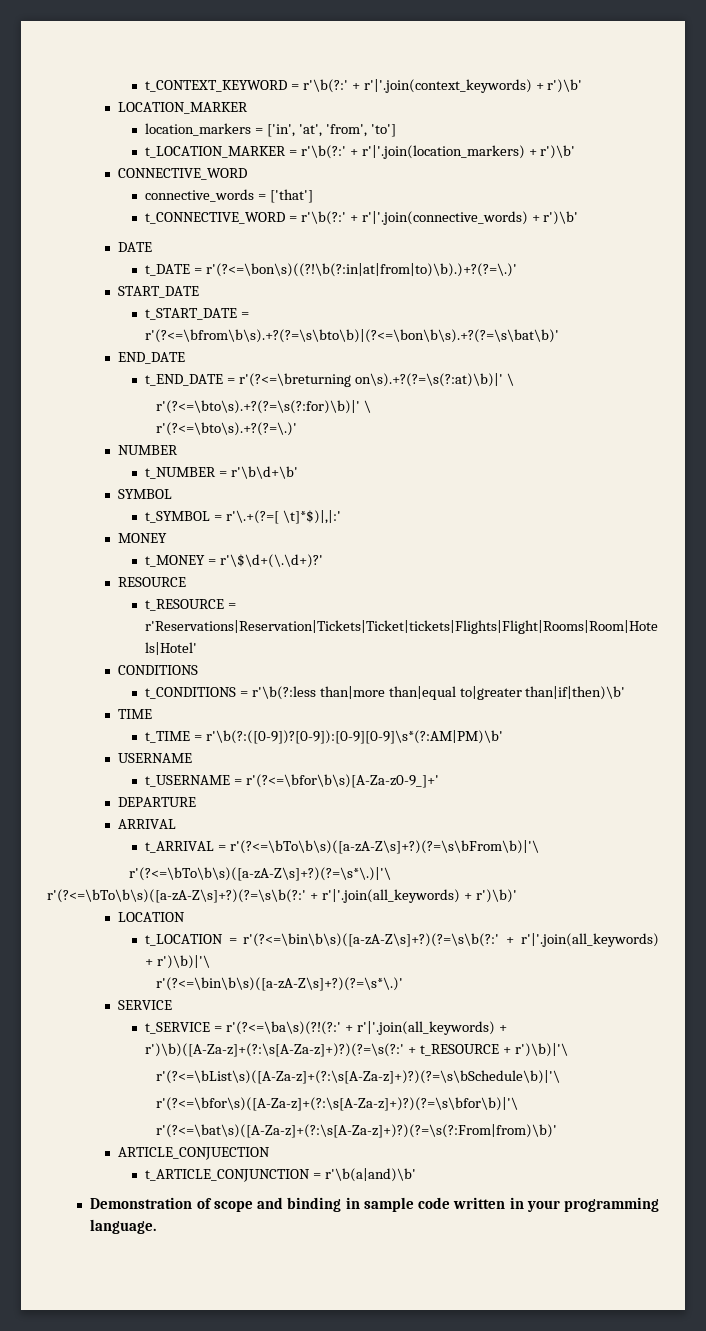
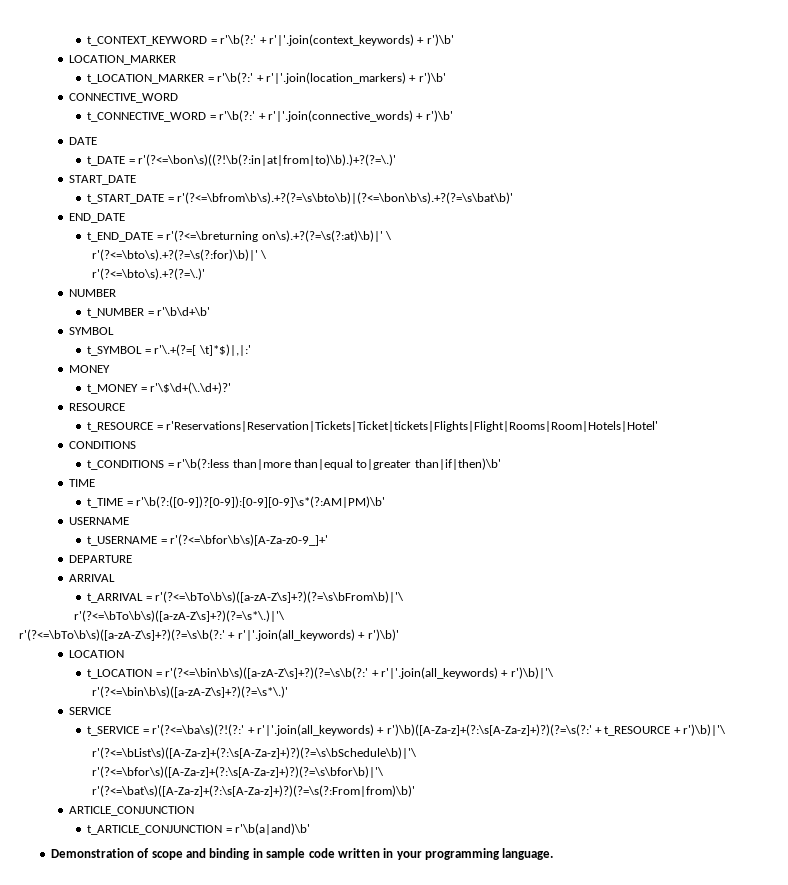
[144,123,396,137] // location_markers = ['in', 'at', 'from', 'to'] -> (177, 60) none
[144,189,313,203] // connective_words = ['that'] -> (179, 98) none
[117,1147,270,1160] ARTICLE_CONJUECTION -> [69,806,195,816] ARTICLE_CONJUNCTION

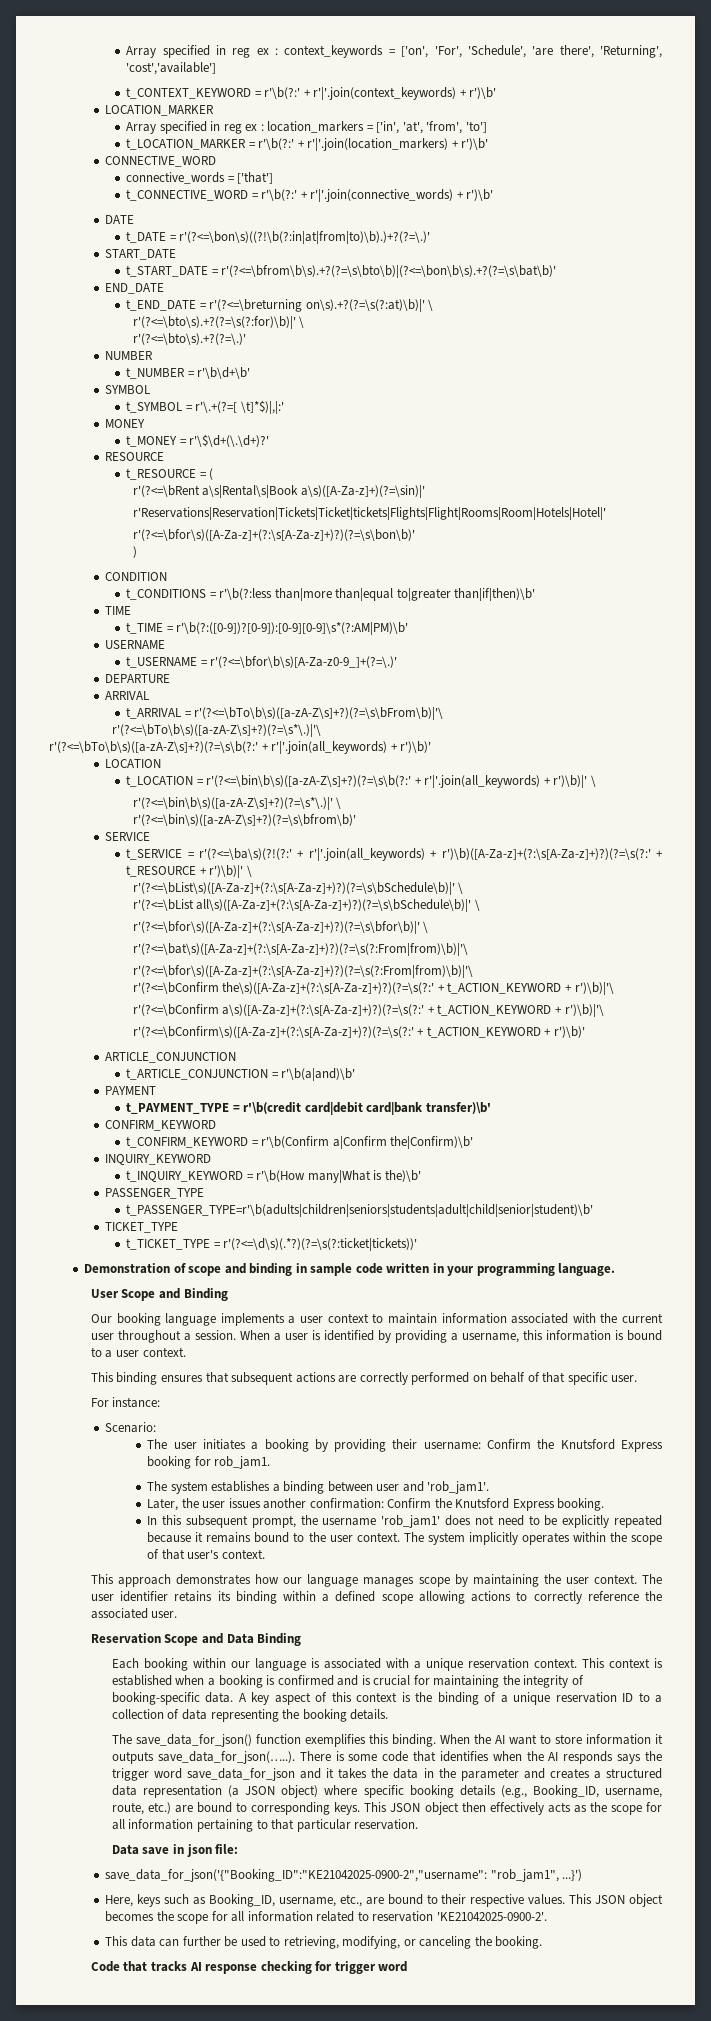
(87, 41) none -> [126,45,662,58] [126,62,217,75] Array specified in reg ex : context_keywords = ['on', 'For', 'Schedule', 'are there', 'Returning', 'cost','available'] //
(177, 60) none -> [126,121,487,134] // Array specified in reg ex : location_markers = ['in', 'at', 'from', 'to']
(179, 98) none -> [126,172,274,184] // connective_words = ['that']
[166,421,659,432] [69,441,137,449] r'Reservations|Reservation|Tickets|Ticket|tickets|Flights|Flight|Rooms|Room|Hotels|Hotel' // CONDITIONS -> [209,468,214,480] [132,485,425,499] [132,507,606,521] [132,529,415,541] [132,546,137,558] [105,572,168,581] ( // r'(?<=\bRent a\s|Rental\s|Book a\s)([A-Za-z]+)(?=\sin)|' // r'Reservations|Reservation|Tickets|Ticket|tickets|Flights|Flight|Rooms|Room|Hotels|Hotel|' // r'(?<=\bfor\s)([A-Za-z]+(?:\s[A-Za-z]+)?)(?=\s\bon\b)' // ) // CONDITION
[170,534,329,546] r'(?<=\bfor\b\s)[A-Za-z0-9_]+' -> [210,656,398,668] r'(?<=\bfor\b\s)[A-Za-z0-9_]+(?=\.)'
[510,667,554,679] [91,686,288,698] r')\b)|'\ // r'(?<=\bin\b\s)([a-zA-Z\s]+?)(?=\s*\.)' -> [553,775,596,789] [132,797,342,811] [132,814,356,826] r')\b)|' \ // r'(?<=\bin\b\s)([a-zA-Z\s]+?)(?=\s*\.)|' \ // r'(?<=\bin\s)([a-zA-Z\s]+?)(?=\s\bfrom\b)'
[683,724,727,736] [91,747,417,759] [91,766,384,778] [91,785,415,797] [69,806,195,816] [87,823,311,835] r')\b)|'\ // r'(?<=\bList\s)([A-Za-z]+(?:\s[A-Za-z]+)?)(?=\s\bSchedule\b)|'\ // r'(?<=\bfor\s)([A-Za-z]+(?:\s[A-Za-z]+)?)(?=\s\bfor\b)|'\ // r'(?<=\bat\s)([A-Za-z]+(?:\s[A-Za-z]+)?)(?=\s(?:From|from)\b)' // ARTICLE_CONJUNCTION // t_ARTICLE_CONJUNCTION = r'\b(a|and)\b' -> [209,865,252,879] [132,882,464,896] [132,899,480,913] [132,921,429,935] [132,943,468,957] [132,965,473,979] [132,982,614,996] [132,1004,604,1018] [132,1026,585,1038] [105,1052,237,1063] [126,1068,356,1082] [105,1086,157,1095] [126,1102,491,1116] [105,1120,217,1131] [126,1136,474,1150] [105,1154,212,1165] [126,1170,421,1184] [105,1188,205,1199] [126,1204,594,1218] [105,1222,179,1233] [126,1238,418,1252] r')\b)|' \ // r'(?<=\bList\s)([A-Za-z]+(?:\s[A-Za-z]+)?)(?=\s\bSchedule\b)|' \ // r'(?<=\bList all\s)([A-Za-z]+(?:\s[A-Za-z]+)?)(?=\s\bSchedule\b)|' \ // r'(?<=\bfor\s)([A-Za-z]+(?:\s[A-Za-z]+)?)(?=\s\bfor\b)|' \ // r'(?<=\bat\s)([A-Za-z]+(?:\s[A-Za-z]+)?)(?=\s(?:From|from)\b)|'\ // r'(?<=\bfor\s)([A-Za-z]+(?:\s[A-Za-z]+)?)(?=\s(?:From|from)\b)|'\ // r'(?<=\bConfirm the\s)([A-Za-z]+(?:\s[A-Za-z]+)?)(?=\s(?:' + t_ACTION_KEYWORD + r')\b)|'\ // r'(?<=\bConfirm a\s)([A-Za-z]+(?:\s[A-Za-z]+)?)(?=\s(?:' + t_ACTION_KEYWORD + r')\b)|'\ // r'(?<=\bConfirm\s)([A-Za-z]+(?:\s[A-Za-z]+)?)(?=\s(?:' + t_ACTION_KEYWORD + r')\b)' // ARTICLE_CONJUNCTION // t_ARTICLE_CONJUNCTION = r'\b(a|and)\b' // PAYMENT // t_PAYMENT_TYPE = r'\b(credit card|debit card|bank transfer)\b' // CONFIRM_KEYWORD // t_CONFIRM_KEYWORD = r'\b(Confirm a|Confirm the|Confirm)\b' // INQUIRY_KEYWORD // t_INQUIRY_KEYWORD = r'\b(How many|What is the)\b' // PASSENGER_TYPE // t_PASSENGER_TYPE=r'\b(adults|children|seniors|students|adult|child|senior|student)\b' // TICKET_TYPE // t_TICKET_TYPE = r'(?<=\d\s)(.*?)(?=\s(?:ticket|tickets))'
(554, 854) none -> [90,1288,228,1301] [90,1313,664,1326] [90,1330,662,1343] [90,1347,186,1358] [90,1372,638,1385] [90,1397,161,1408] [105,1422,157,1433] [147,1439,663,1452] [147,1456,271,1469] [147,1481,490,1494] [147,1498,605,1511] [147,1515,662,1528] [147,1532,662,1545] [147,1549,265,1560] [90,1574,663,1587] [90,1591,663,1604] [90,1608,178,1619] [90,1633,302,1646] [111,1658,663,1671] [111,1675,584,1688] [111,1692,662,1705] [111,1709,389,1722] [111,1734,664,1747] [111,1751,662,1764] [111,1768,663,1781] [111,1785,663,1798] [111,1802,662,1815] [111,1819,419,1832] [111,1844,239,1857] [105,1869,583,1882] [105,1894,663,1907] [105,1911,547,1924] [105,1936,543,1949] [90,1961,408,1974] // User Scope and Binding // Our booking language implements a user context to maintain information associated with the current user throughout a session. When a user is identified by providing a username, this information is bound to a user context. // This binding ensures that subsequent actions are correctly performed on behalf of that specific user. // For instance: // Scenario: // The user initiates a booking by providing their username: Confirm the Knutsford Express booking for rob_jam1. // The system establishes a binding between user and 'rob_jam1'. // Later, the user issues another confirmation: Confirm the Knutsford Express booking. // In this subsequent prompt, the username 'rob_jam1' does not need to be explicitly repeated because it remains bound to the user context. The system implicitly operates within the scope of that user's context. // This approach demonstrates how our language manages scope by maintaining the user context. The user identifier retains its binding within a defined scope allowing actions to correctly reference the associated user. // Reservation Scope and Data Binding // Each booking within our language is associated with a unique reservation context. This context is established when a booking is confirmed and is crucial for maintaining the integrity of booking-specific data. A key aspect of this context is the binding of a unique reservation ID to a collection of data representing the booking details. // The save_data_for_json() function exemplifies this binding. When the AI want to store information it outputs save_data_for_json(…..). There is some code that identifies when the AI responds says the trigger word save_data_for_json and it takes the data in the parameter and creates a structured data representation (a JSON object) where specific booking details (e.g., Booking_ID, username, route, etc.) are bound to corresponding keys. This JSON object then effectively acts as the scope for all information pertaining to that particular reservation. // Data save in json file: // save_data_for_json('{"Booking_ID":"KE21042025-0900-2","username": "rob_jam1", ...}') // Here, keys such as Booking_ID, username, etc., are bound to their respective values. This JSON object becomes the scope for all information related to reservation 'KE21042025-0900-2'. // This data can further be used to retrieving, modifying, or canceling the booking. // Code that tracks AI response checking for trigger word

